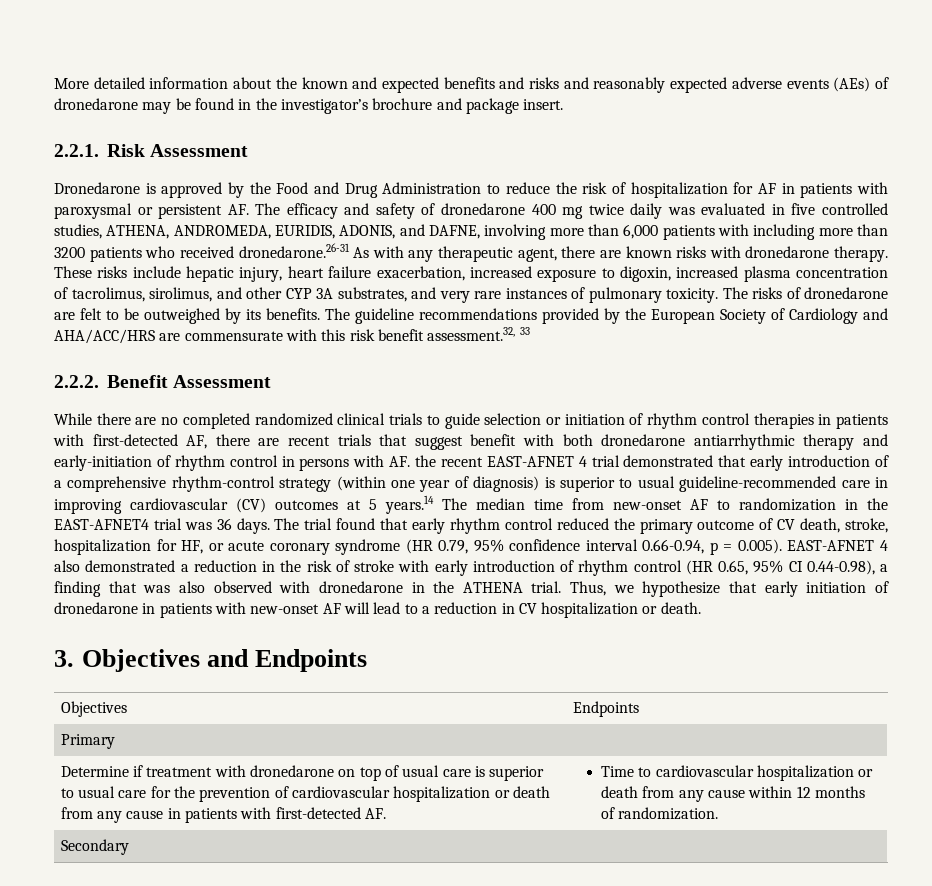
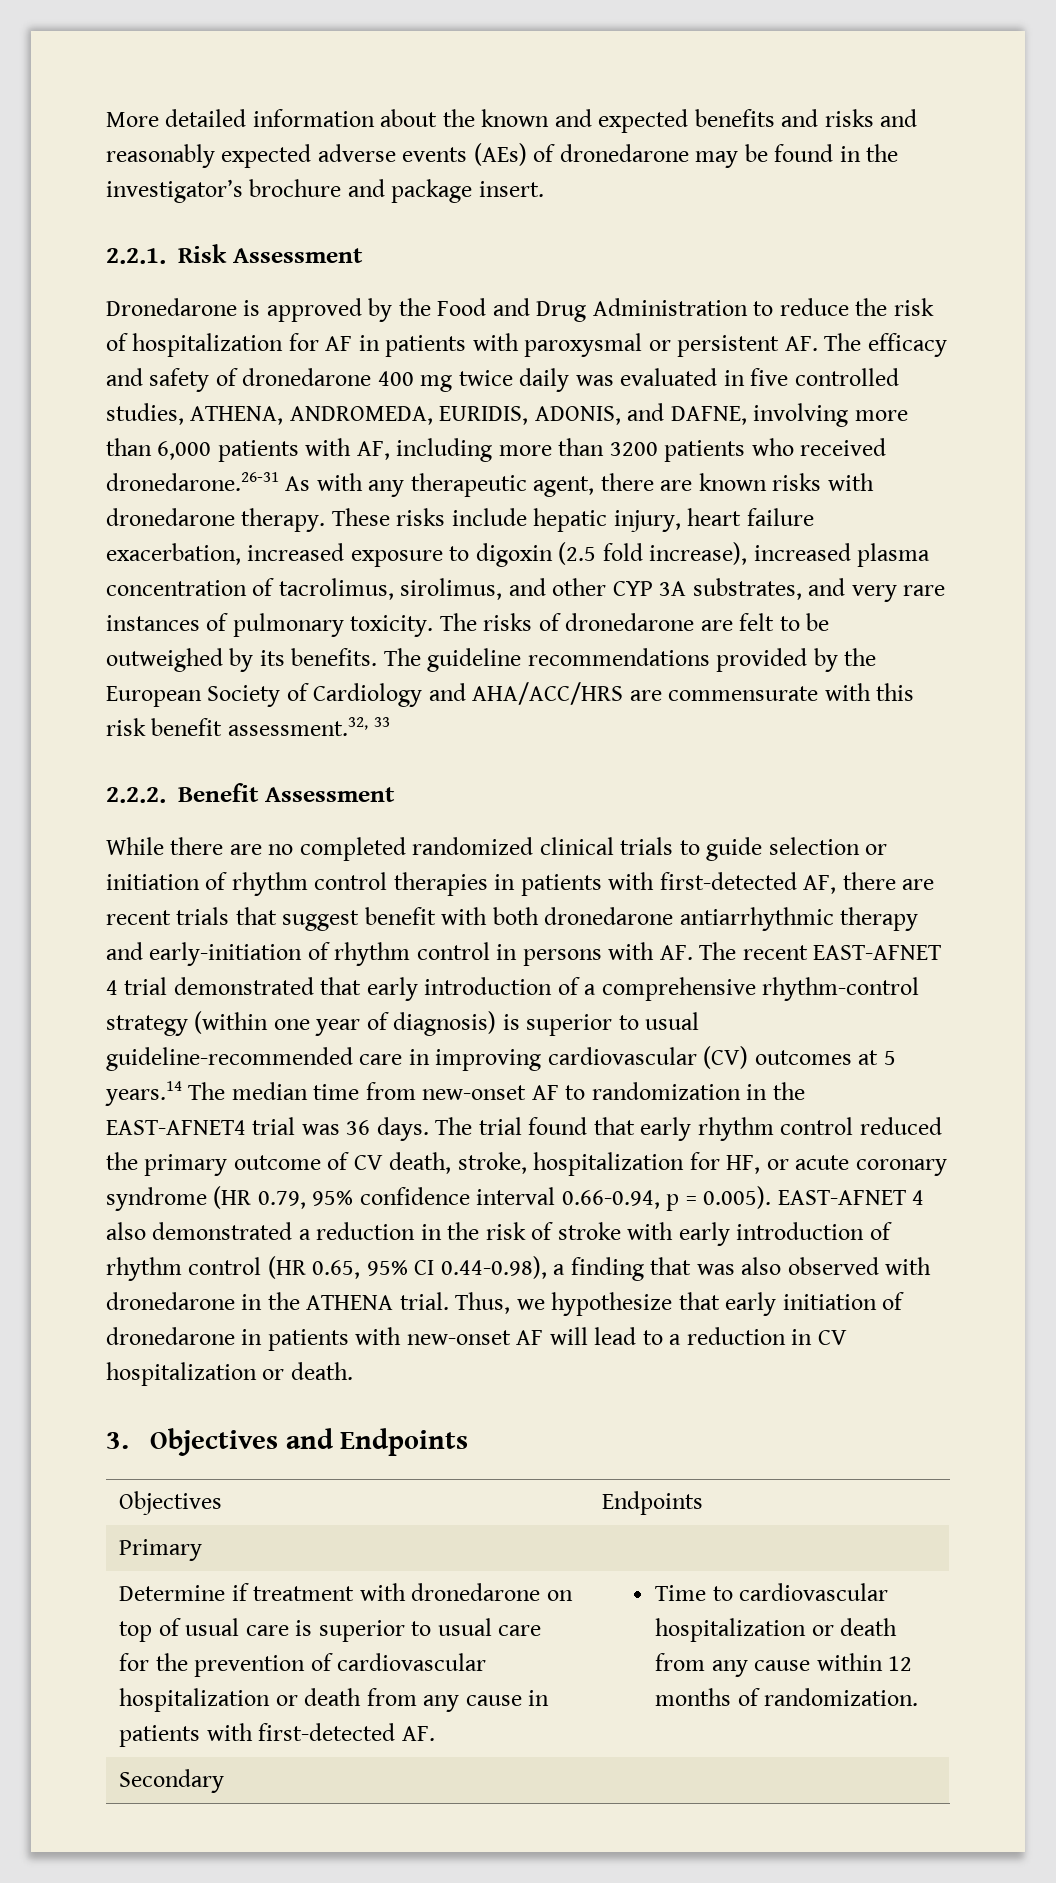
(749, 230) none -> [356,441,390,460] AF,
[619,266,671,282] digoxin, -> [475,542,748,567] digoxin (2.5 fold increase),
[415,455,437,467] the -> [699,942,737,960] The

